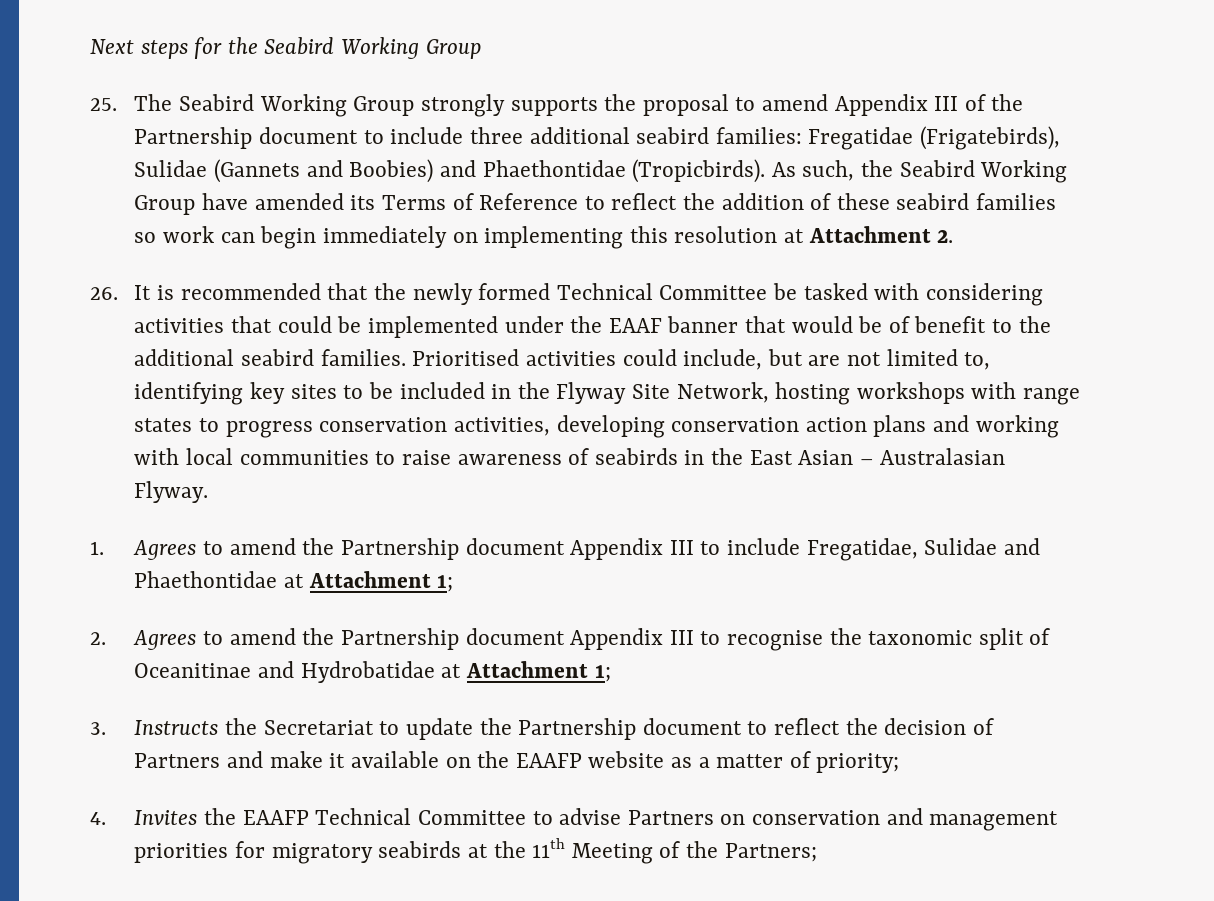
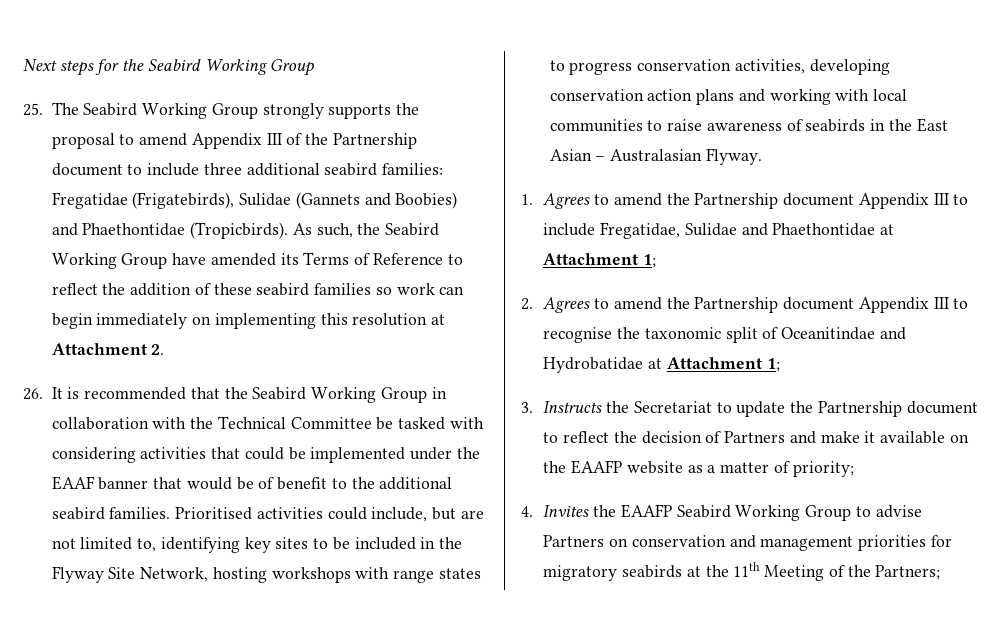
[412,283,551,305] newly formed -> [252,387,447,403] [51,417,214,430] Seabird Working Group in collaboration with the
[134,663,252,678] Oceanitinae -> [781,327,876,340] Oceanitindae
[315,808,526,825] Technical Committee -> [676,505,852,521] Seabird Working Group

